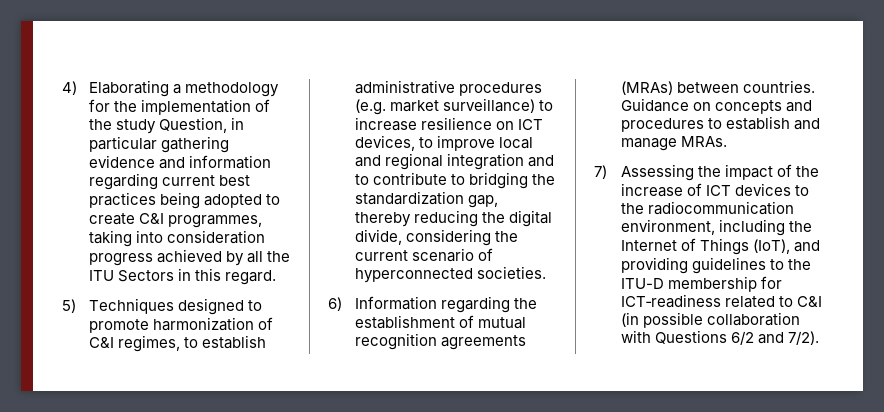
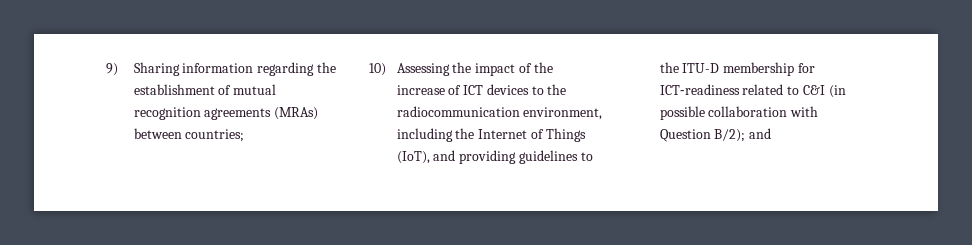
[62,80,279,97] [88,99,270,115] [88,117,244,134] [88,136,229,153] [88,155,271,169] [88,173,250,190] [88,192,280,209] [88,213,262,228] [88,230,265,247] [88,249,290,266] [88,268,276,285] [62,298,262,315] [88,317,273,333] [88,335,266,352] [354,80,542,96] [354,98,553,115] [354,117,543,131] [354,135,533,151] [354,153,554,170] [354,172,555,189] [354,191,498,208] [354,210,552,227] [354,229,518,246] [354,248,493,262] [354,266,546,283] [328,296,437,311] 4) Elaborating a methodology for the implementation of the study Question, in particular gathering evidence and information regarding current best practices being adopted to create C&I programmes, taking into consideration progress achieved by all the ITU Sectors in this regard. // 5) Techniques designed to promote harmonization of C&I regimes, to establish administrative procedures (e.g. market surveillance) to increase resilience on ICT devices, to improve local and regional integration and to contribute to bridging the standardization gap, thereby reducing the digital divide, considering the current scenario of hyperconnected societies. // 6) Information -> [106,62,254,76] 9) Sharing information
[742,80,815,93] [620,98,812,114] [620,116,820,132] [620,136,727,151] [594,165,607,179] countries. Guidance on concepts and procedures to establish and manage MRAs. // 7) -> [185,129,245,142] [369,63,386,76] countries; // 10)
[654,330,819,345] Questions 6/2 and 7/2). -> [659,128,772,142] Question B/2); and

